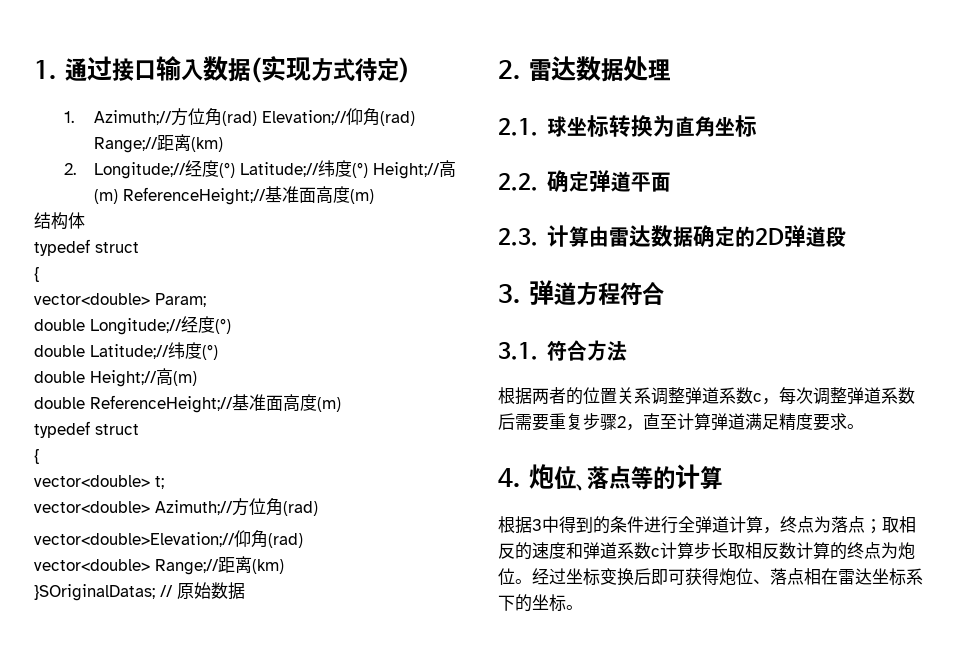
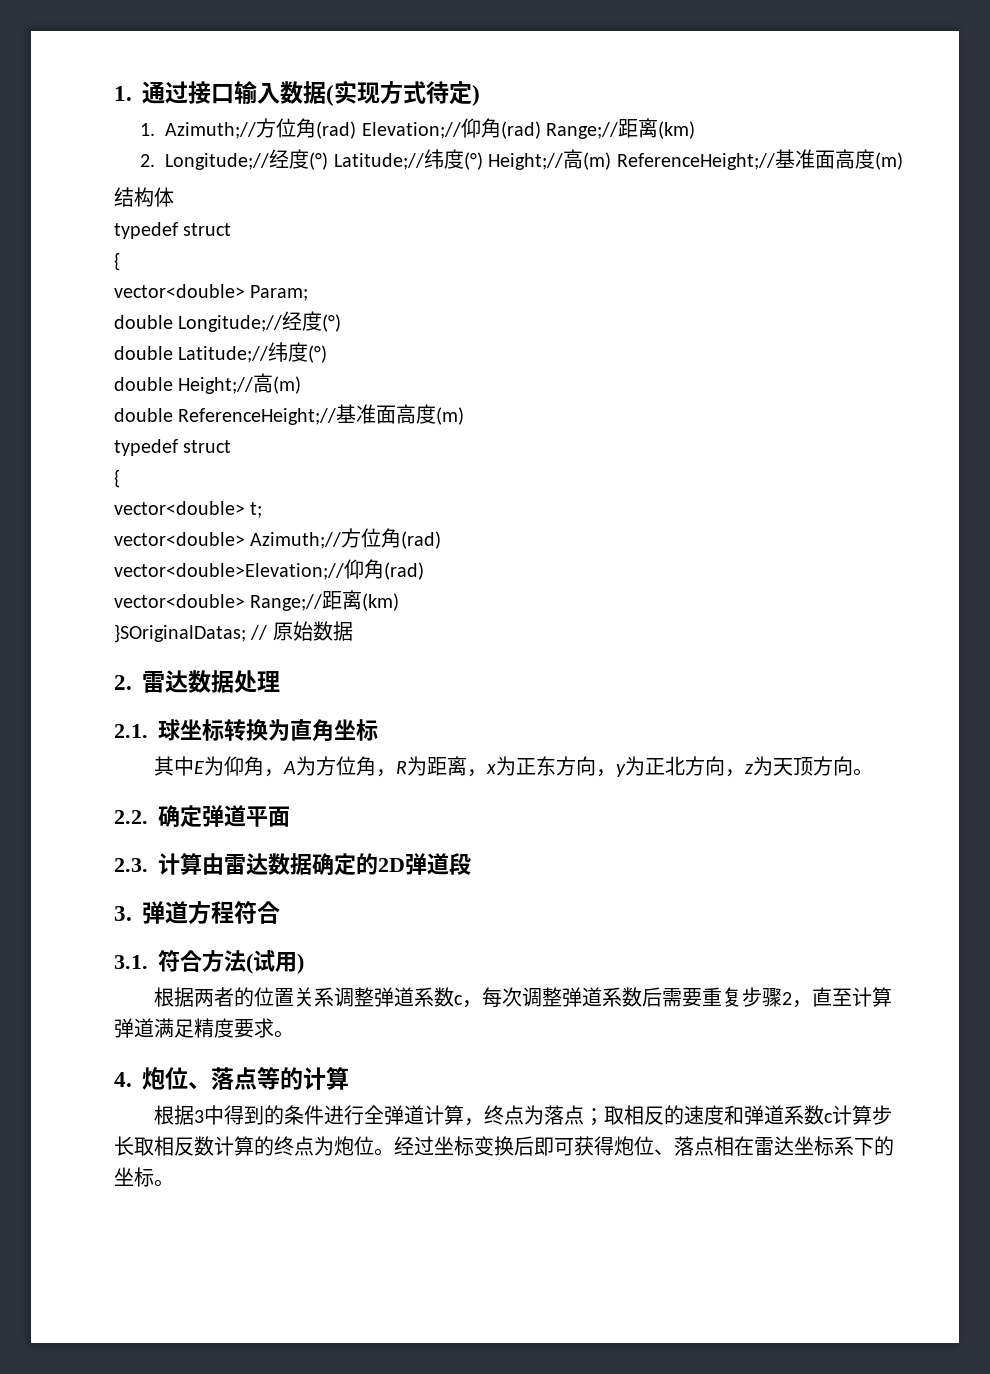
(757, 126) none -> [154,756,874,777] // 其中E为仰角，A为方位角，R为距离，x为正东方向，y为正北方向，z为天顶方向。
(627, 351) none -> [246,950,304,974] (试用)

